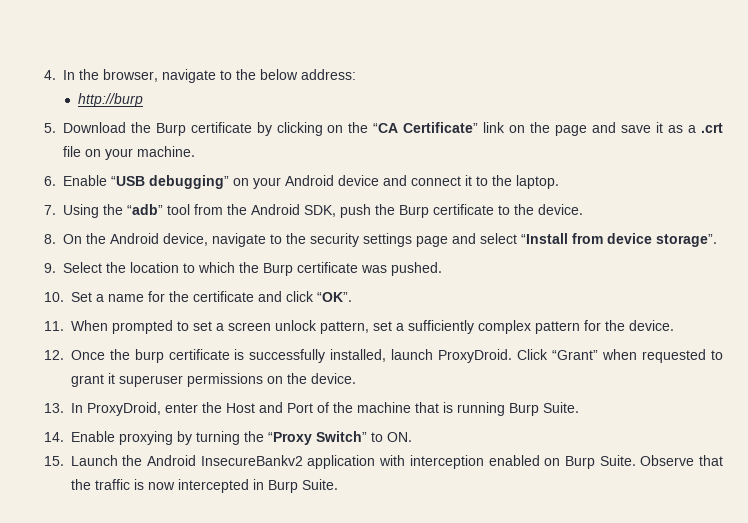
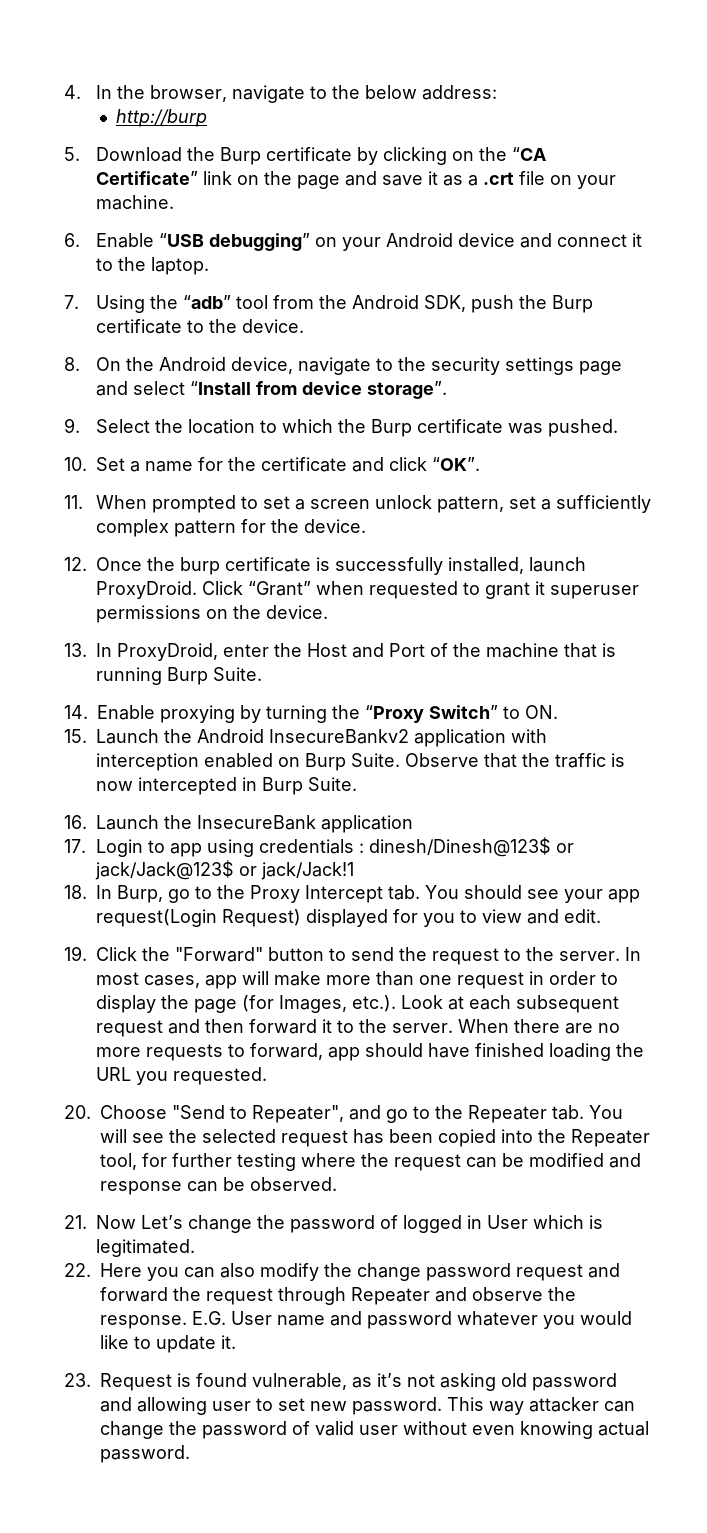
(338, 484) none -> [64,815,414,833] [64,837,575,857] [95,860,355,880] [64,885,641,903] [96,909,602,927] [64,946,642,965] [96,971,619,989] [96,995,620,1013] [96,1019,621,1037] [96,1043,645,1061] [96,1067,268,1085] [64,1105,624,1123] [100,1129,651,1147] [100,1153,642,1171] [100,1177,338,1195] [64,1215,604,1233] [96,1239,196,1257] [64,1263,621,1281] [100,1287,577,1305] [100,1311,633,1329] [100,1335,237,1353] [64,1373,618,1391] [100,1397,636,1415] [100,1421,650,1439] [100,1445,191,1463] // 16. Launch the InsecureBank application // 17. Login to app using credentials : dinesh/Dinesh@123$ or jack/Jack@123$ or jack/Jack!1 // 18. In Burp, go to the Proxy Intercept tab. You should see your app request(Login Request) displayed for you to view and edit. // 19. Click the "Forward" button to send the request to the server. In most cases, app will make more than one request in order to display the page (for Images, etc.). Look at each subsequent request and then forward it to the server. When there are no more requests to forward, app should have finished loading the URL you requested. // 20. Choose "Send to Repeater", and go to the Repeater tab. You will see the selected request has been copied into the Repeater tool, for further testing where the request can be modified and response can be observed. // 21. Now Let’s change the password of logged in User which is legitimated. // 22. Here you can also modify the change password request and forward the request through Repeater and observe the response. E.G. User name and password whatever you would like to update it. // 23. Request is found vulnerable, as it’s not asking old password and allowing user to set new password. This way attacker can change the password of valid user without even knowing actual password.

